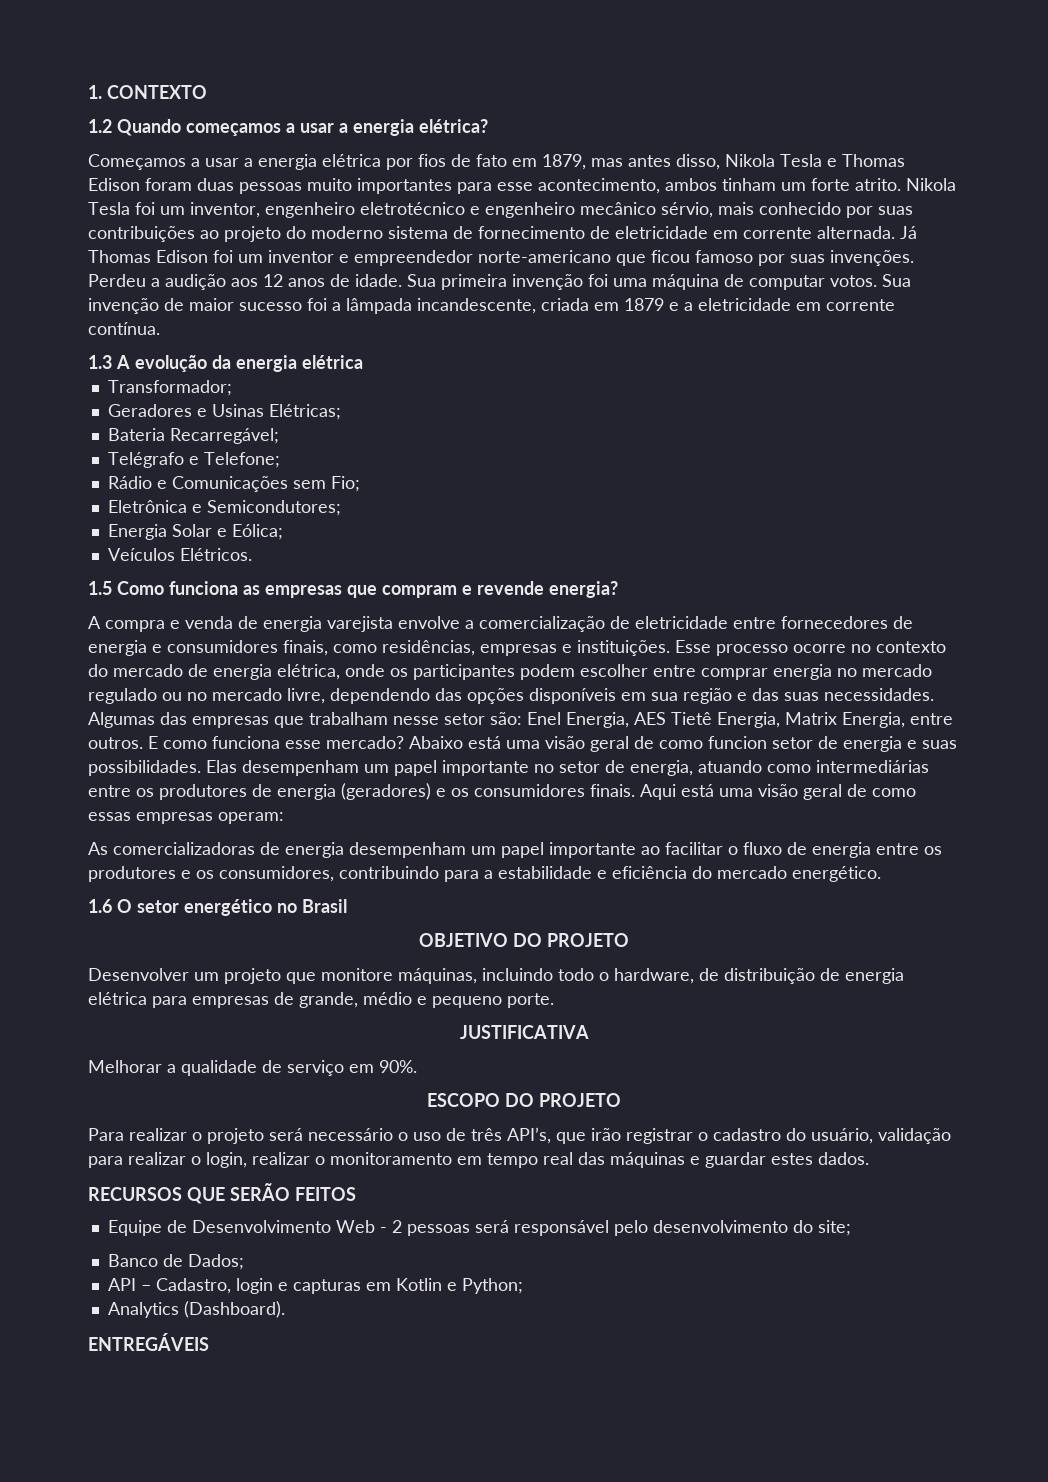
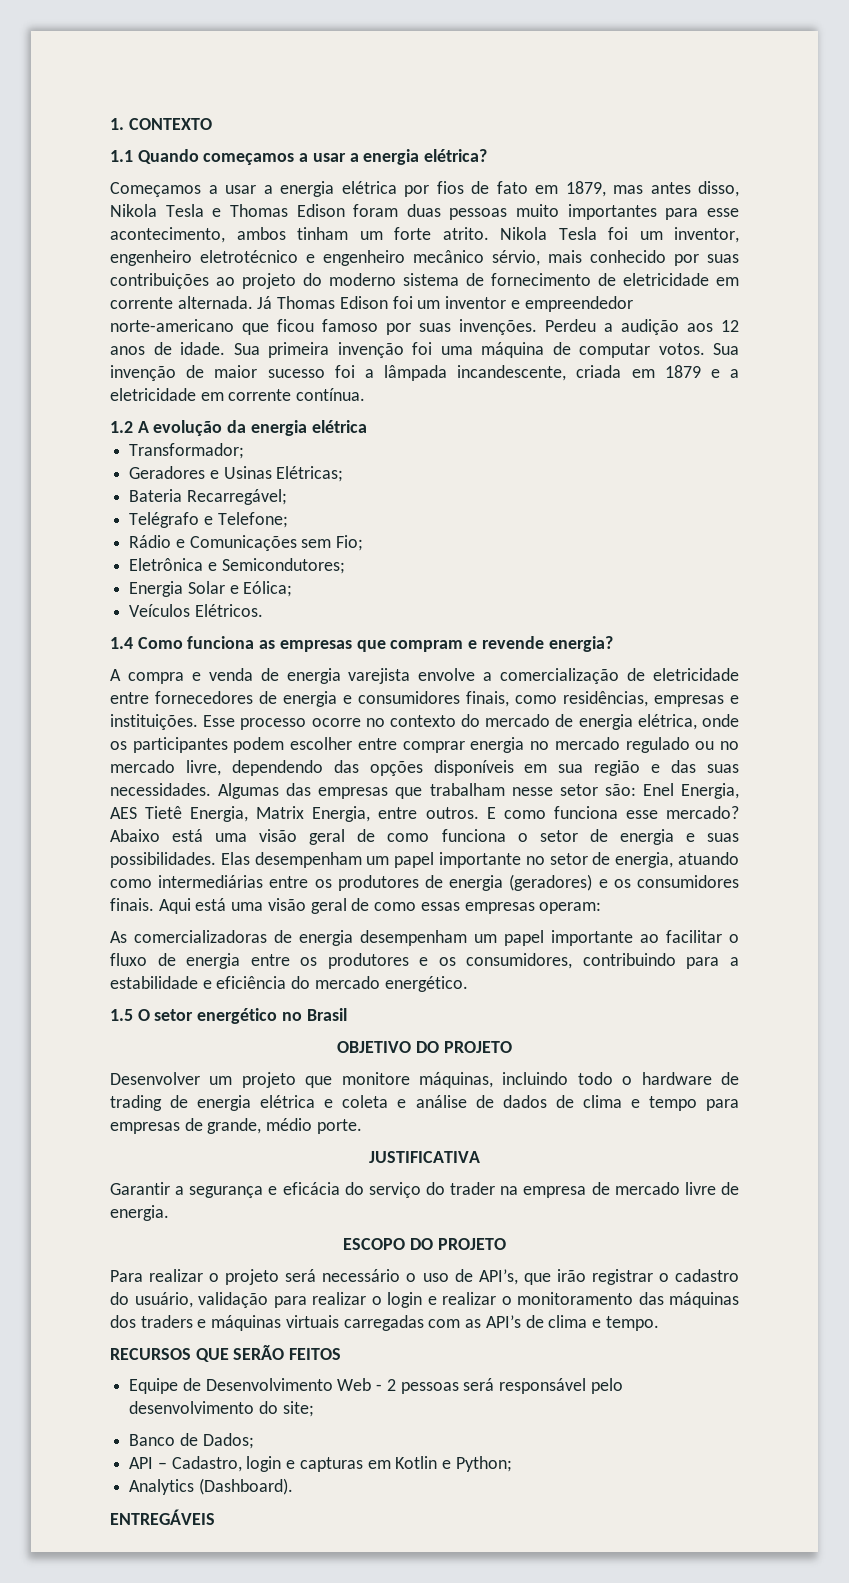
[88,119,112,133] 1.2 -> [110,150,133,162] 1.1
[88,355,112,369] 1.3 -> [110,421,133,433] 1.2
[88,581,112,595] 1.5 -> [110,637,133,649] 1.4
[708,736,767,749] funcion -> [441,829,528,842] funciona o
[88,899,112,913] 1.6 -> [110,1009,133,1021] 1.5
[614,968,904,984] [88,992,147,1005] hardware, de distribuição de energia elétrica -> [641,1072,739,1085] [110,1095,697,1111] hardware de trading de energia elétrica e coleta e análise de dados de clima e tempo
[417,996,502,1008] e pequeno -> (313, 1124) none
[88,1060,417,1076] Melhorar a qualidade de serviço em 90%. -> [110,1182,739,1198] [110,1205,169,1221] Garantir a segurança e eficácia do serviço do trader na empresa de mercado livre de energia.
[471,1128,502,1141] três -> (473, 1275) none
[206,1152,247,1168] login, -> [387,1292,437,1308] login e
[457,1152,869,1168] em tempo real das máquinas e guardar estes dados. -> [638,1292,739,1308] [110,1315,659,1331] das máquinas dos traders e máquinas virtuais carregadas com as API’s de clima e tempo.

